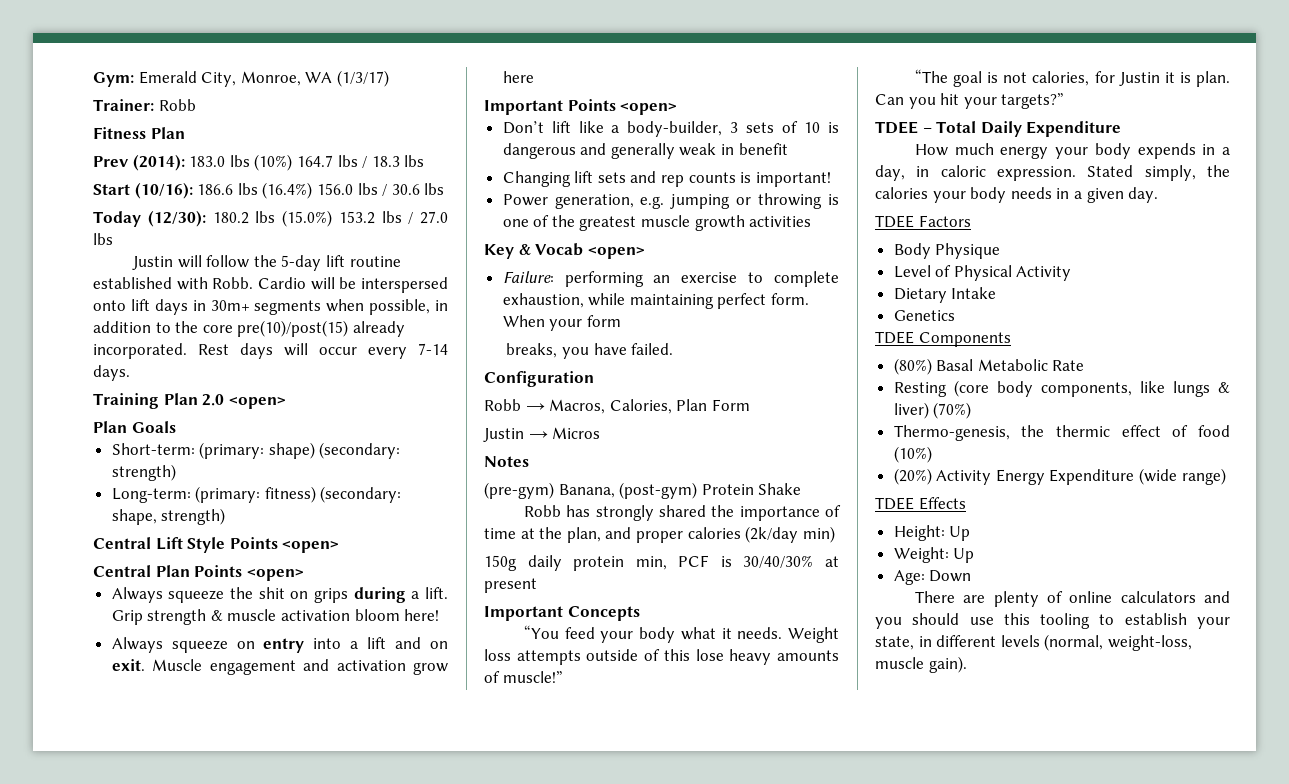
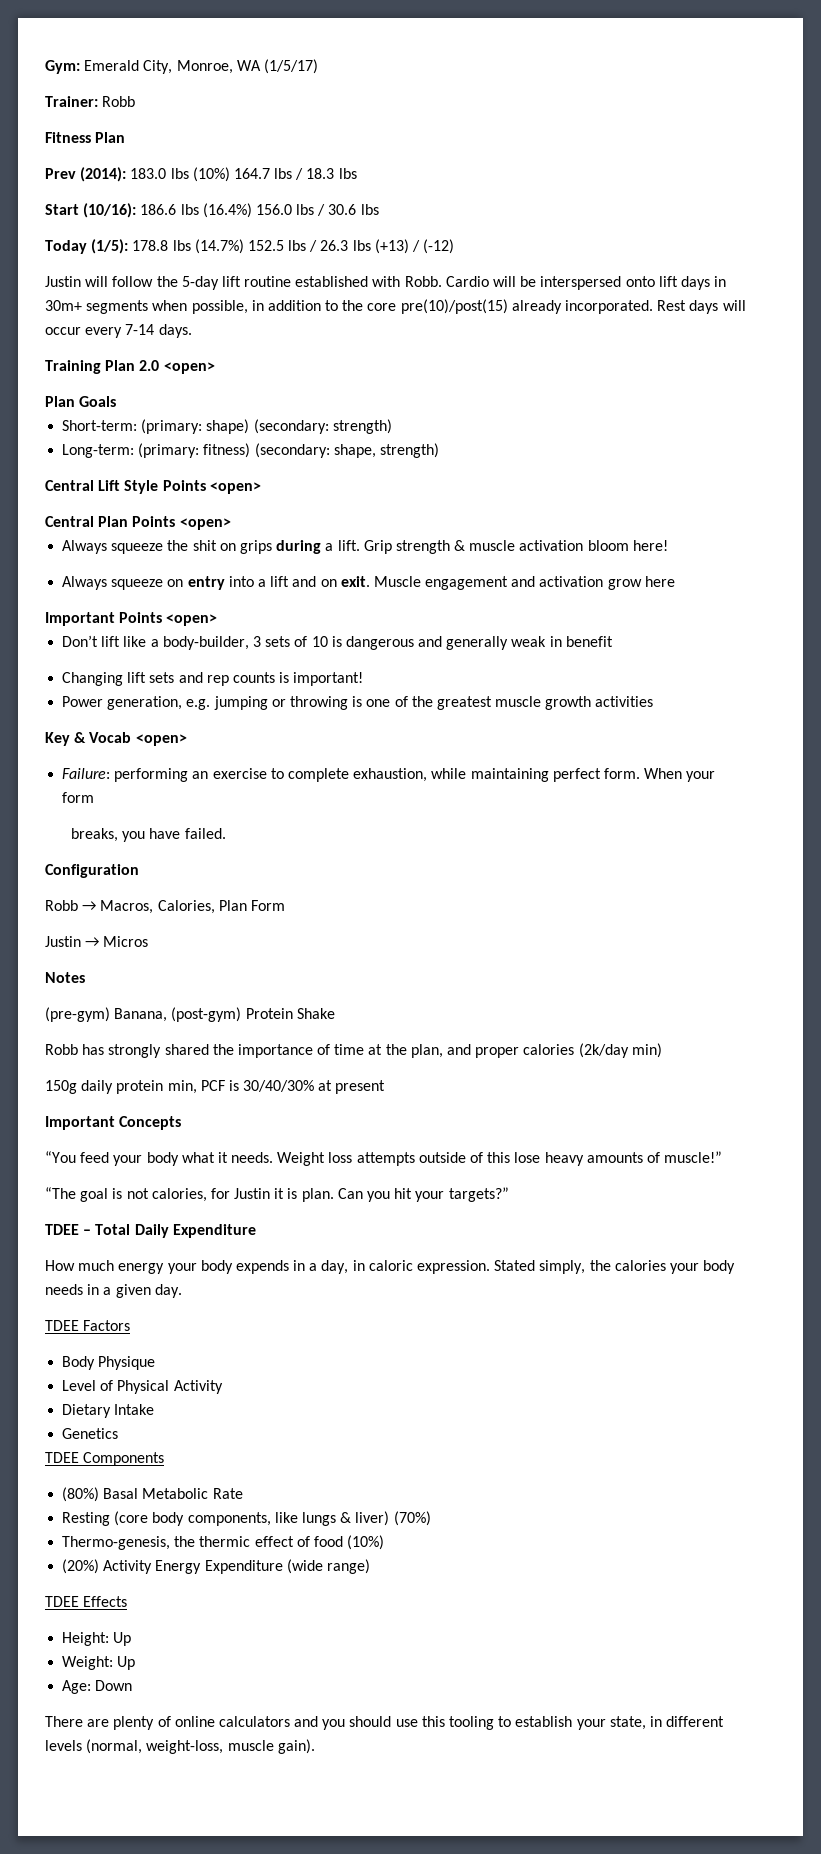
[336,70,389,87] (1/3/17) -> [263,59,318,74] (1/5/17)
[147,210,448,227] [93,233,113,245] (12/30): 180.2 lbs (15.0%) 153.2 lbs / 27.0 lbs -> [91,239,455,254] (1/5): 178.8 lbs (14.7%) 152.5 lbs / 26.3 lbs (+13) / (-12)

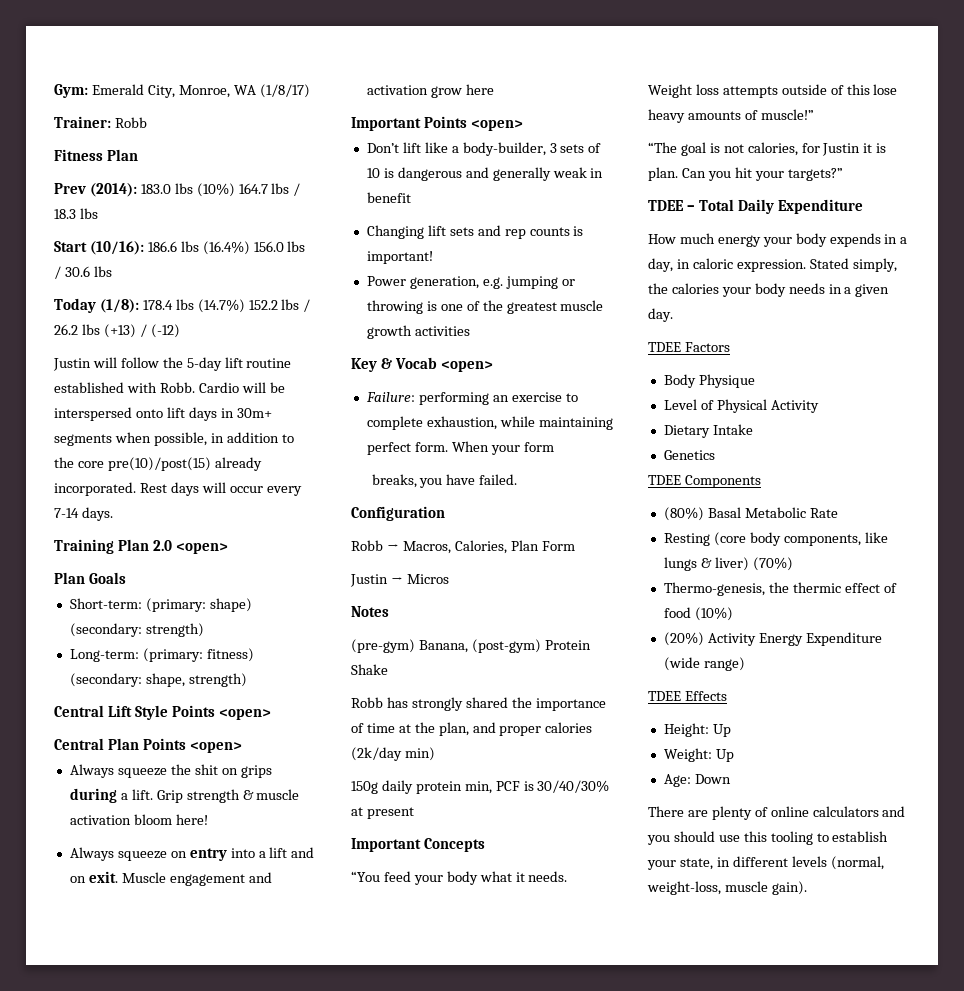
[263,59,318,74] (1/5/17) -> [259,84,310,98] (1/8/17)
[91,239,169,254] (1/5): 178.8 -> [99,299,173,313] (1/8): 178.4
[247,240,349,252] 152.5 lbs / 26.3 -> [248,299,311,312] [54,324,78,335] 152.2 lbs / 26.2

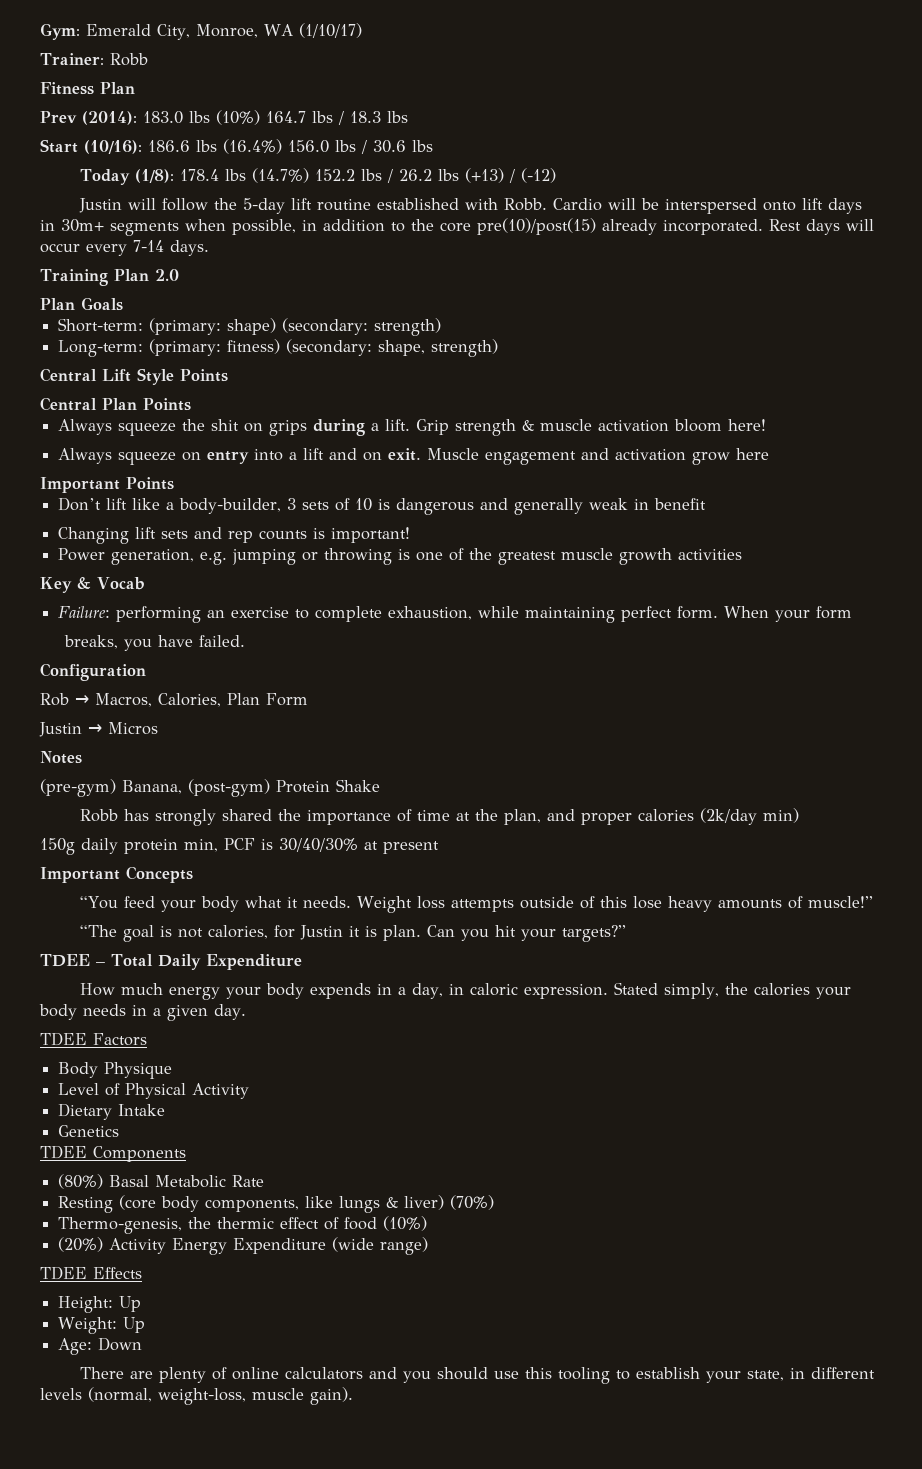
[259,84,310,98] (1/8/17) -> [298,23,362,38] (1/10/17)
[175,543,228,554] <open> -> (179, 275) none
[218,709,271,720] <open> -> (228, 375) none
[189,742,242,753] <open> -> (191, 404) none
[470,120,523,131] <open> -> (174, 483) none
[440,361,493,372] <open> -> (145, 583) none
[351,540,383,551] Robb -> [40,693,69,706] Rob

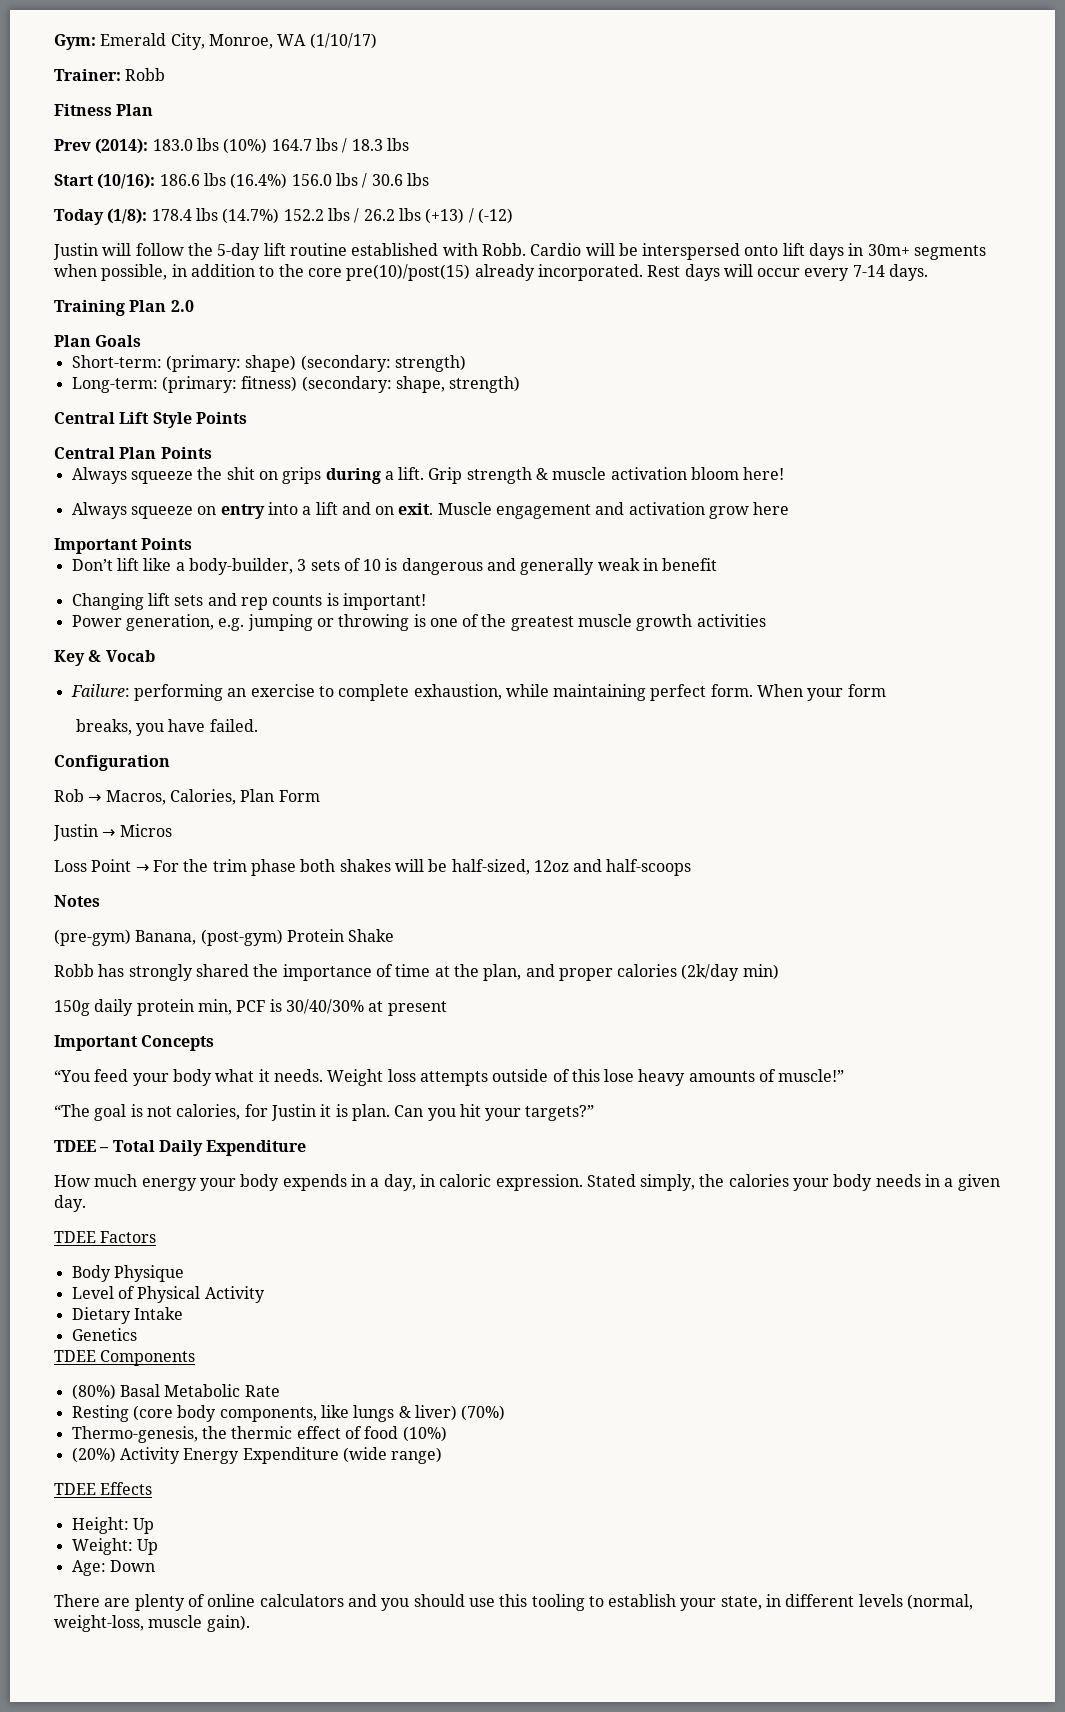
(158, 728) none -> [54,859,692,876] // Loss Point → For the trim phase both shakes will be half-sized, 12oz and half-scoops

